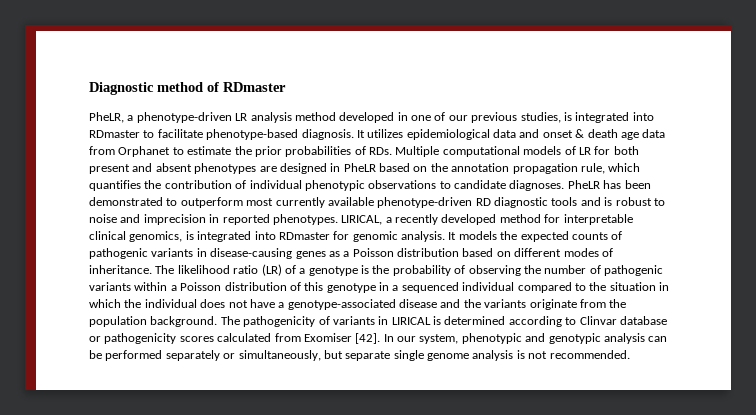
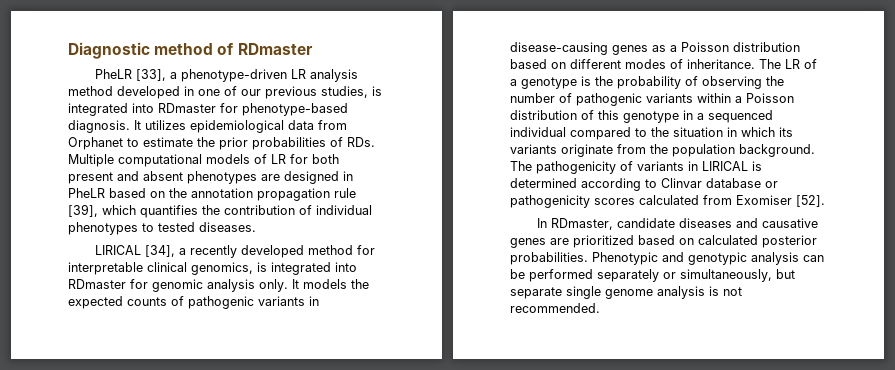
[89,112,124,123] PheLR, -> [95,69,167,81] PheLR [33],
[143,129,203,138] to facilitate -> [220,103,238,113] for
[519,129,666,140] and onset & death age data -> (314, 125) none
[580,163,605,174] rule, -> [334,188,356,198] [68,204,98,217] rule [39],
[304,180,651,191] [89,197,665,208] [89,214,383,225] phenotypic observations to candidate diagnoses. PheLR has been demonstrated to outperform most currently available phenotype-driven RD diagnostic tools and is robust to noise and imprecision in reported phenotypes. LIRICAL, -> [68,222,256,235] [95,245,176,257] phenotypes to tested diseases. // LIRICAL [34],
[401,231,445,242] analysis. -> [207,279,288,292] analysis only.
[177,264,282,276] likelihood ratio (LR) -> [785,59,800,69] LR
[124,299,481,310] the individual does not have a genotype-associated disease and the -> [779,127,793,137] its
[355,333,522,344] [42]. In our system, phenotypic -> [796,195,825,207] [537,218,819,230] [510,235,817,248] [510,252,658,265] [52]. // In RDmaster, candidate diseases and causative genes are prioritized based on calculated posterior probabilities. Phenotypic

